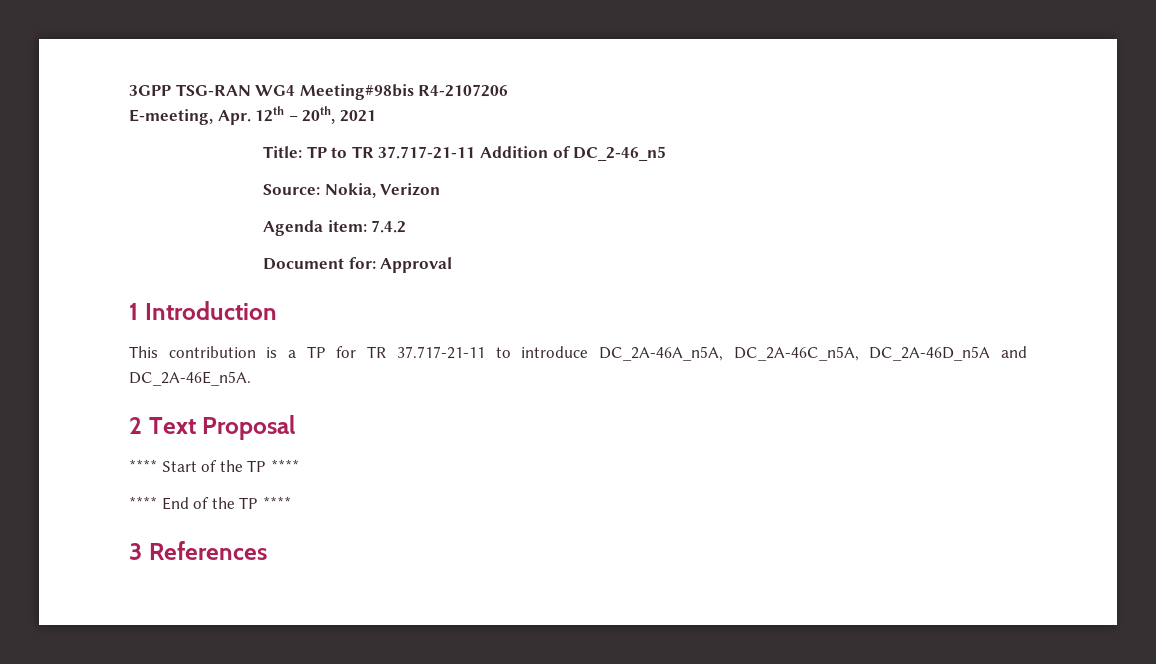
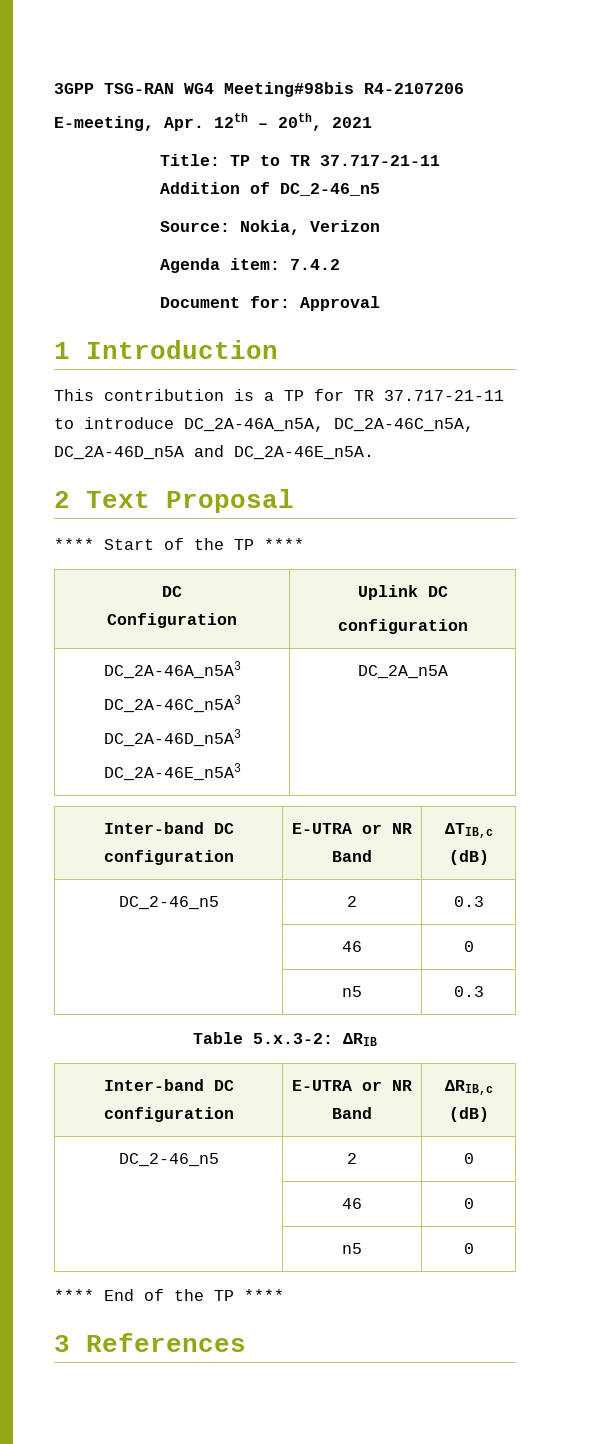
(299, 465) none -> [162,586,182,597] [107,613,237,628] [357,585,448,600] [337,619,468,634] [103,661,241,679] [103,695,241,713] [103,729,241,747] [103,763,241,781] [357,665,448,679] [103,822,234,834] [103,850,234,865] [292,823,412,834] [332,850,372,862] [444,823,493,838] [448,850,489,865] [118,896,219,910] [347,896,357,907] [453,896,484,907] [342,941,362,952] [463,941,474,952] [342,986,362,997] [453,986,484,997] [193,1032,377,1046] [103,1079,234,1091] [103,1107,234,1122] [292,1080,412,1091] [332,1107,372,1119] [444,1080,493,1095] [448,1107,489,1122] [118,1153,219,1167] [347,1153,357,1164] [463,1153,474,1164] [342,1198,362,1209] [463,1198,474,1209] [342,1243,362,1254] [463,1243,474,1254] // DC // Configuration | Uplink DC // configuration // DC_2A-46A_n5A3 // DC_2A-46C_n5A3 // DC_2A-46D_n5A3 // DC_2A-46E_n5A3 | DC_2A_n5A // Inter-band DC configuration | E-UTRA or NR Band | ΔTIB,c (dB) // DC_2-46_n5 | 2 | 0.3 // | 46 | 0 // | n5 | 0.3 // Table 5.x.3-2: ΔRIB // Inter-band DC configuration | E-UTRA or NR Band | ΔRIB,c (dB) // DC_2-46_n5 | 2 | 0 // | 46 | 0 // | n5 | 0

